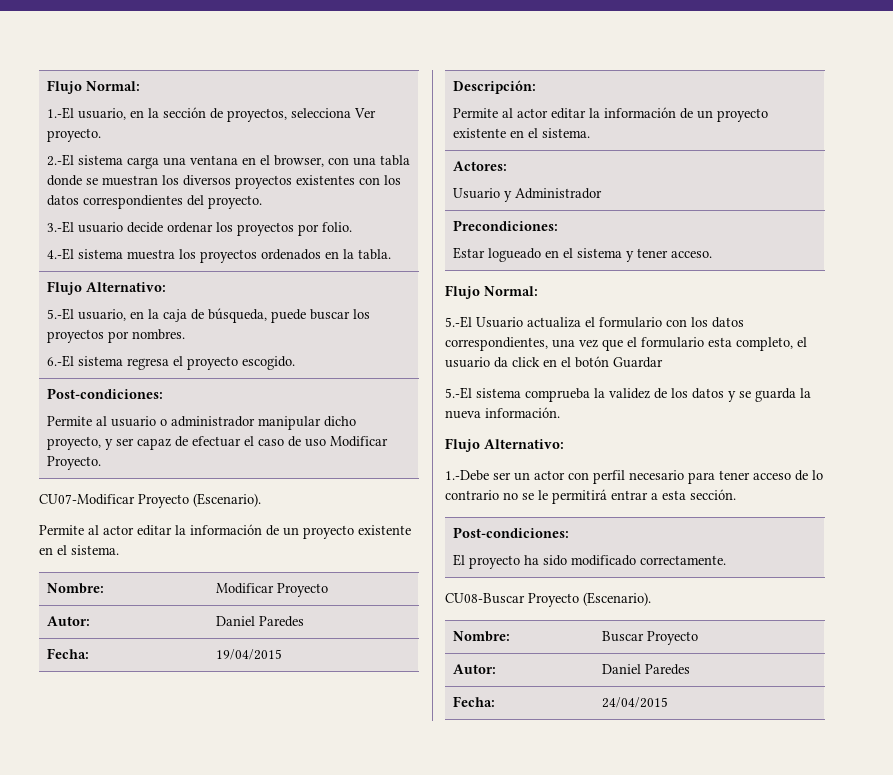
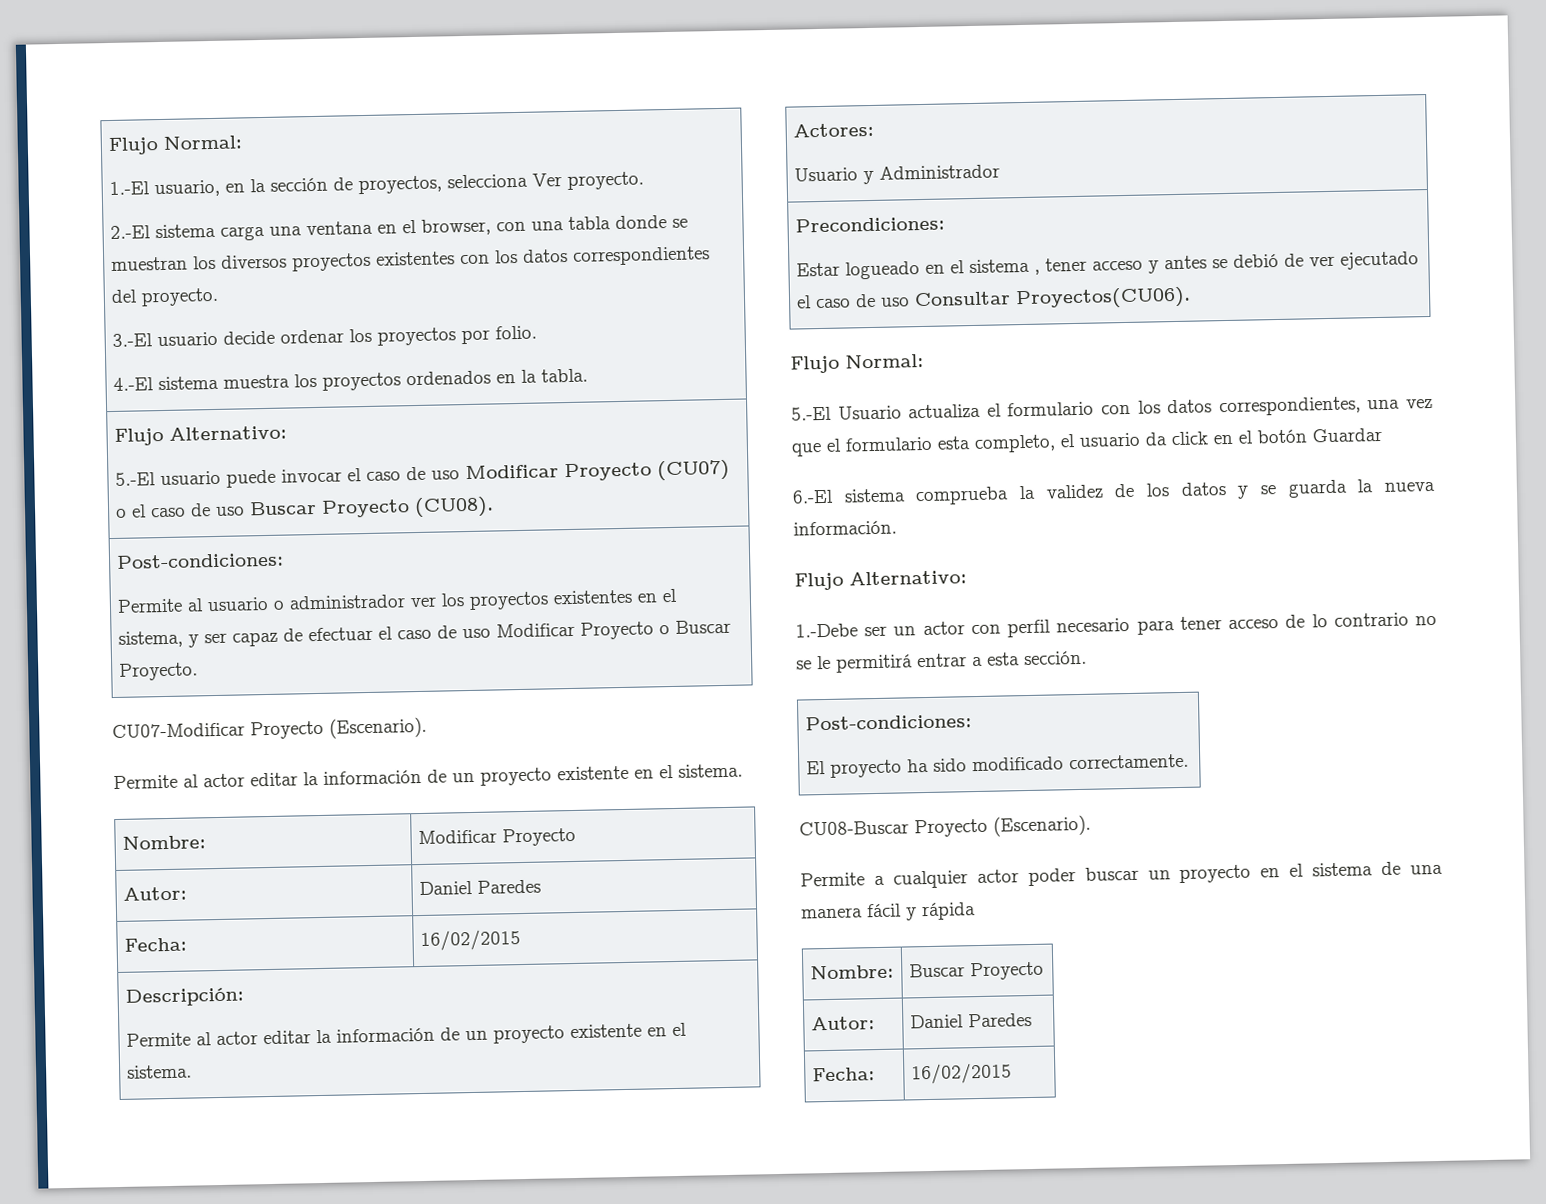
[77,308,370,323] [46,329,185,343] [46,355,295,370] usuario, en la caja de búsqueda, puede buscar los proyectos por nombres. // 6.-El sistema regresa el proyecto escogido. -> [159,459,730,488] [115,496,494,519] usuario puede invocar el caso de uso Modificar Proyecto (CU07) o el caso de uso Buscar Proyecto (CU08).
[257,416,356,430] [46,436,101,450] manipular dicho proyecto, -> [409,588,677,610] [117,630,183,648] ver los proyectos existentes en el sistema,
(388, 441) none -> [579,619,731,640] Proyecto o Buscar
[215,649,282,660] 19/04/2015 -> [419,929,521,952] 16/02/2015
[625,248,712,262] y tener acceso. -> [1033,251,1419,275] [795,286,1191,311] , tener acceso y antes se debió de ver ejecutado el caso de uso Consultar Proyectos(CU06).
[445,387,472,399] 5.-El -> [792,489,834,504] 6.-El
(651, 599) none -> [800,861,1443,889] [801,902,976,921] // Permite a cualquier actor poder buscar un proyecto en el sistema de una manera fácil y rápida
[601,697,668,708] 24/04/2015 -> [910,1062,1012,1085] 16/02/2015

